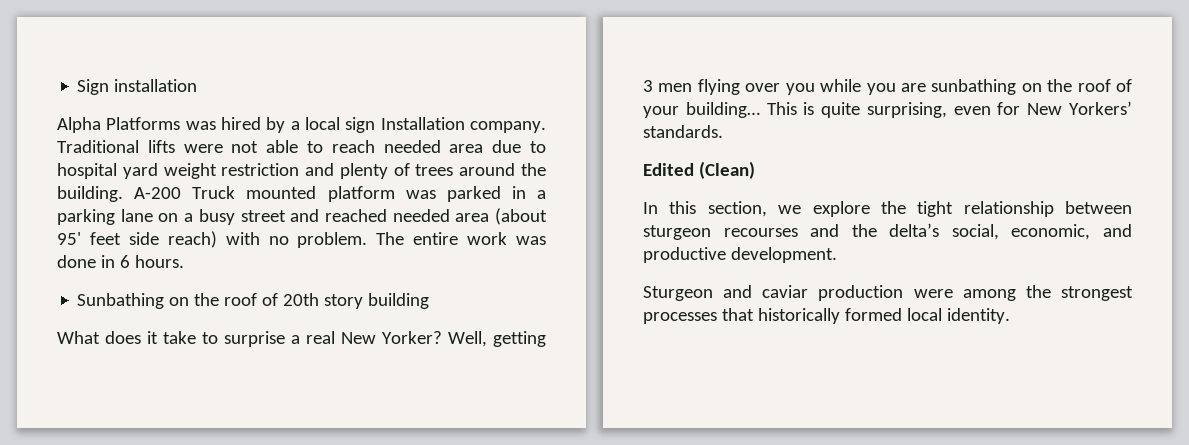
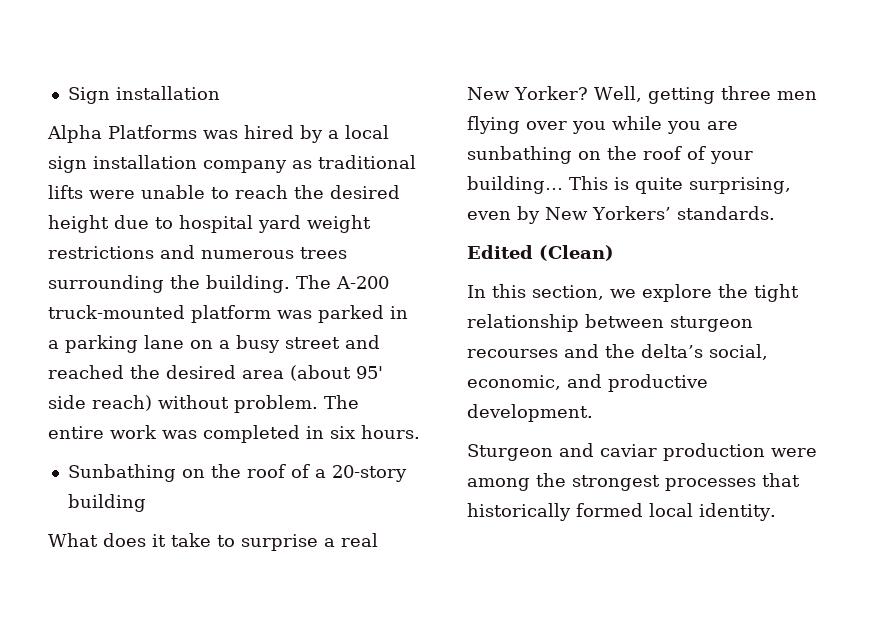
[380,117,546,133] [57,140,484,153] Installation company. Traditional lifts were not able to reach needed area -> [93,155,416,173] [48,185,400,199] [48,215,109,233] installation company as traditional lifts were unable to reach the desired height
[221,163,546,179] [57,186,317,202] restriction and plenty of trees around the building. A-200 Truck mounted -> [48,245,347,259] [48,275,389,293] [48,305,185,319] restrictions and numerous trees surrounding the building. The A-200 truck-mounted
[392,209,450,222] needed -> [130,365,236,379] the desired
[89,232,121,245] feet -> (383, 372) none
[225,232,289,245] with no -> [158,395,229,409] without
[57,255,130,268] done in 6 -> [203,425,355,443] completed in six
[283,293,364,309] 20th story -> [314,465,407,482] a 20-story
[643,80,653,92] 3 -> [720,86,771,100] three
[997,102,1021,115] for -> [517,206,540,224] by

